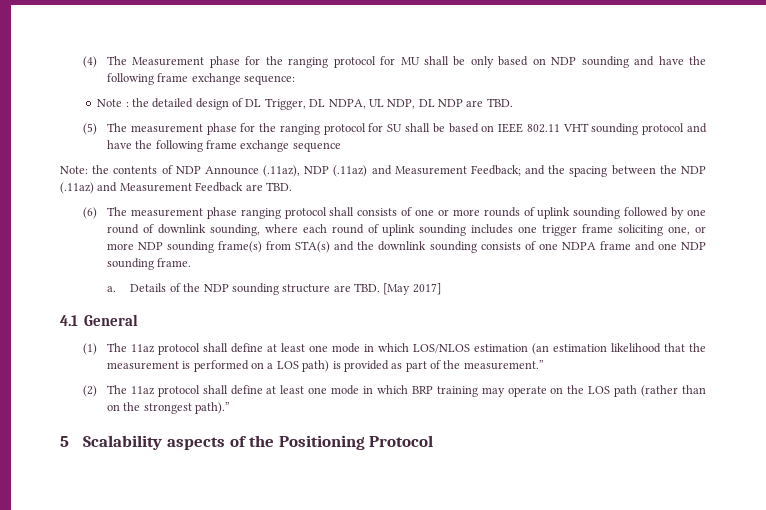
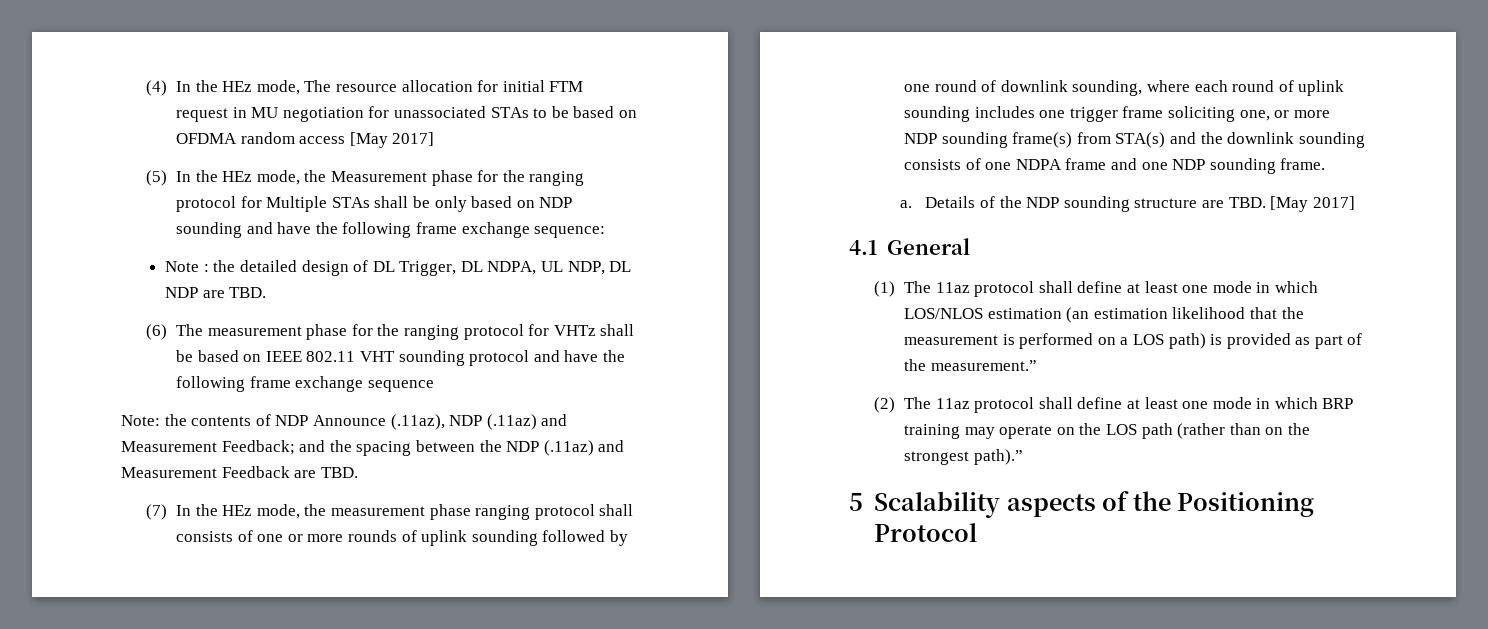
[106,56,127,65] The -> [175,80,584,95] [175,106,637,122] [175,132,435,148] [146,170,327,186] In the HEz mode, The resource allocation for initial FTM request in MU negotiation for unassociated STAs to be based on OFDMA random access [May 2017] // (5) In the HEz mode, the
[400,57,420,65] MU -> [266,196,370,212] Multiple STAs
[83,123,98,135] (5) -> [146,324,168,340] (6)
[387,124,403,132] SU -> [553,325,596,336] VHTz
[83,207,127,219] (6) The -> [146,504,327,520] (7) In the HEz mode, the

